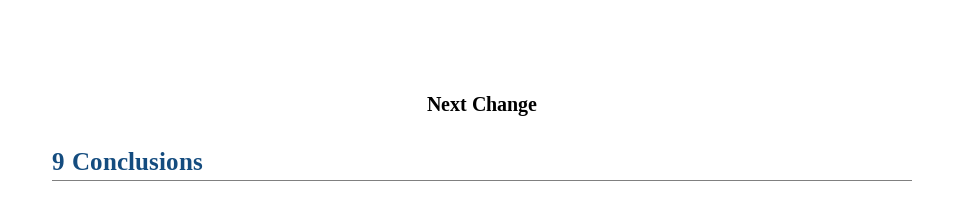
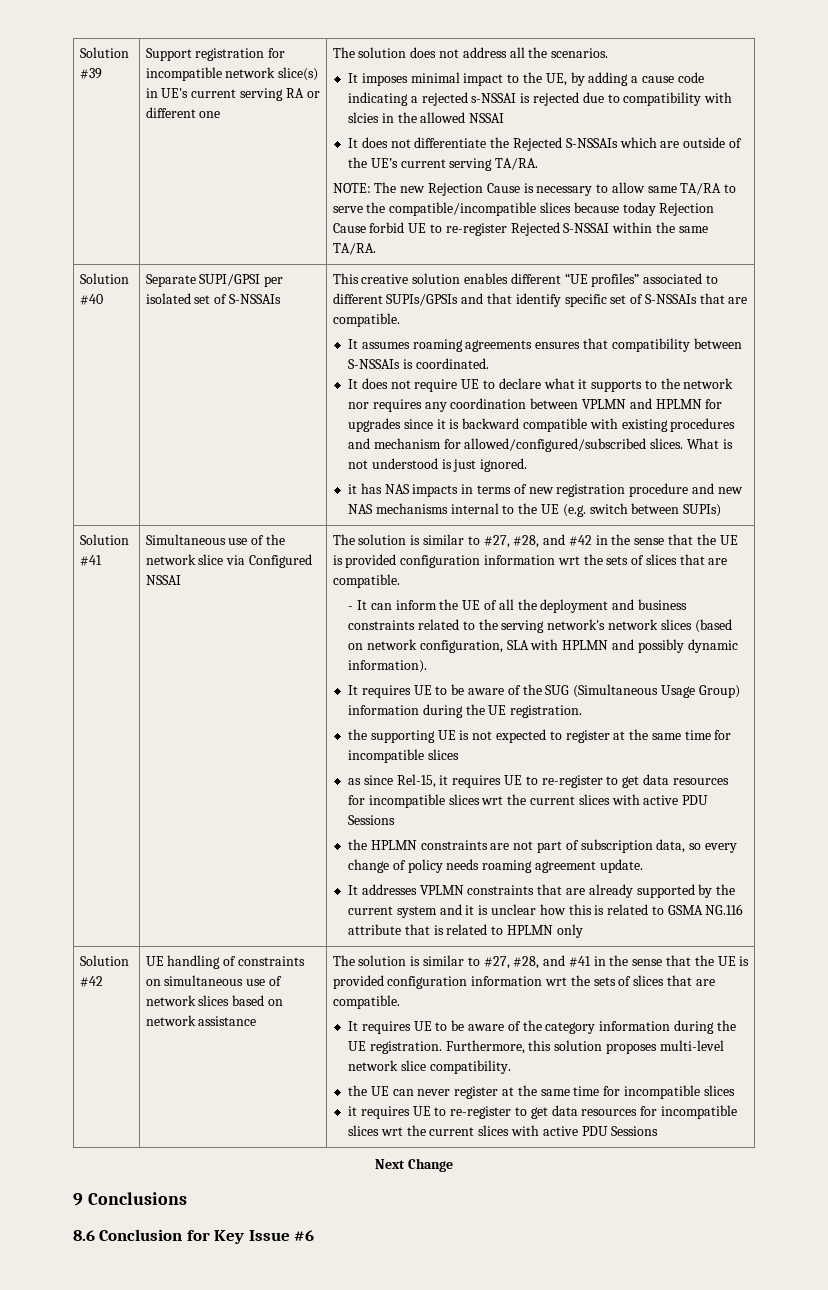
[426,96,538,116] [52,152,203,170] Next Change // 9 Conclusions -> [79,47,129,58] [79,68,102,79] [145,48,286,61] [145,67,319,81] [145,88,320,101] [145,107,221,118] [332,47,609,58] [348,72,704,86] [348,92,733,106] [348,112,505,123] [348,137,742,151] [348,157,539,171] [332,182,737,196] [332,202,715,216] [332,222,708,236] [332,243,376,255] [79,273,129,284] [79,294,103,305] [145,274,284,287] [145,293,281,304] [332,273,718,287] [332,293,748,307] [332,313,400,327] [348,338,742,352] [348,358,489,369] [348,378,734,392] [348,398,723,412] [348,418,736,432] [348,438,733,452] [348,458,528,472] [348,483,743,497] [348,503,722,517] [79,534,129,545] [79,555,102,566] [145,534,285,545] [145,554,312,568] [145,575,181,585] [332,534,738,548] [332,554,728,568] [332,574,400,588] [348,599,687,613] [348,619,732,633] [348,639,738,653] [348,660,428,673] [348,684,740,698] [348,704,583,718] [348,729,732,743] [348,749,459,763] [348,774,729,788] [348,794,709,808] [348,815,396,825] [348,839,737,853] [348,859,643,873] [348,884,736,898] [348,904,744,918] [348,924,583,938] [79,955,129,966] [79,976,103,987] [145,955,305,969] [145,975,282,986] [145,995,283,1006] [145,1015,257,1026] [332,955,750,969] [332,975,715,989] [332,995,400,1009] [348,1020,736,1034] [348,1040,724,1054] [348,1060,511,1074] [348,1085,735,1099] [348,1105,737,1119] [348,1125,659,1136] [375,1158,453,1172] [73,1192,187,1206] [73,1229,315,1244] Solution #39 | Support registration for incompatible network slice(s) in UE's current serving RA or different one | The solution does not address all the scenarios. // It imposes minimal impact to the UE, by adding a cause code indicating a rejected s-NSSAI is rejected due to compatibility with slcies in the allowed NSSAI // It does not differentiate the Rejected S-NSSAIs which are outside of the UE’s current serving TA/RA. // NOTE: The new Rejection Cause is necessary to allow same TA/RA to serve the compatible/incompatible slices because today Rejection Cause forbid UE to re-register Rejected S-NSSAI within the same TA/RA. // Solution #40 | Separate SUPI/GPSI per isolated set of S-NSSAIs | This creative solution enables different “UE profiles” associated to different SUPIs/GPSIs and that identify specific set of S-NSSAIs that are compatible. // It assumes roaming agreements ensures that compatibility between S-NSSAIs is coordinated. // It does not require UE to declare what it supports to the network nor requires any coordination between VPLMN and HPLMN for upgrades since it is backward compatible with existing procedures and mechanism for allowed/configured/subscribed slices. What is not understood is just ignored. // it has NAS impacts in terms of new registration procedure and new NAS mechanisms internal to the UE (e.g. switch between SUPIs) // Solution #41 | Simultaneous use of the network slice via Configured NSSAI | The solution is similar to #27, #28, and #42 in the sense that the UE is provided configuration information wrt the sets of slices that are compatible. // - It can inform the UE of all the deployment and business constraints related to the serving network's network slices (based on network configuration, SLA with HPLMN and possibly dynamic information). // It requires UE to be aware of the SUG (Simultaneous Usage Group) information during the UE registration. // the supporting UE is not expected to register at the same time for incompatible slices // as since Rel-15, it requires UE to re-register to get data resources for incompatible slices wrt the current slices with active PDU Sessions // the HPLMN constraints are not part of subscription data, so every change of policy needs roaming agreement update. // It addresses VPLMN constraints that are already supported by the current system and it is unclear how this is related to GSMA NG.116 attribute that is related to HPLMN only // Solution #42 | UE handling of constraints on simultaneous use of network slices based on network assistance | The solution is similar to #27, #28, and #41 in the sense that the UE is provided configuration information wrt the sets of slices that are compatible. // It requires UE to be aware of the category information during the UE registration. Furthermore, this solution proposes multi-level network slice compatibility. // the UE can never register at the same time for incompatible slices // it requires UE to re-register to get data resources for incompatible slices wrt the current slices with active PDU Sessions // Next Change // 9 Conclusions // 8.6 Conclusion for Key Issue #6

